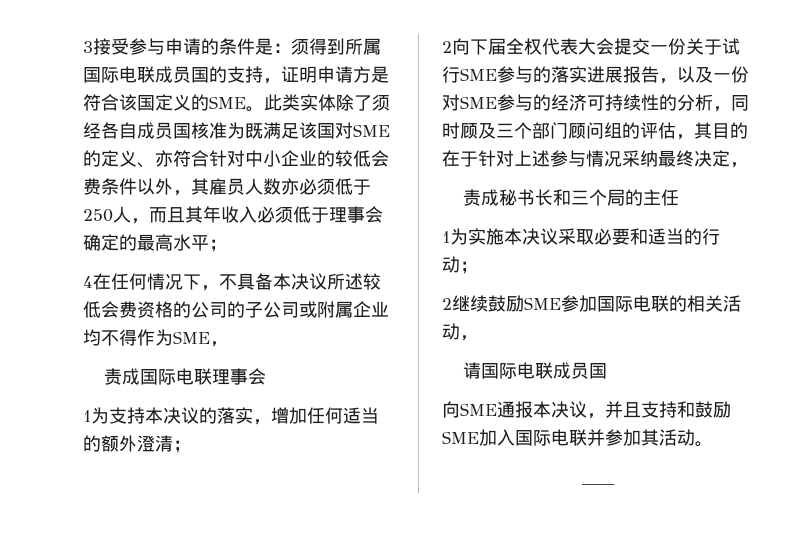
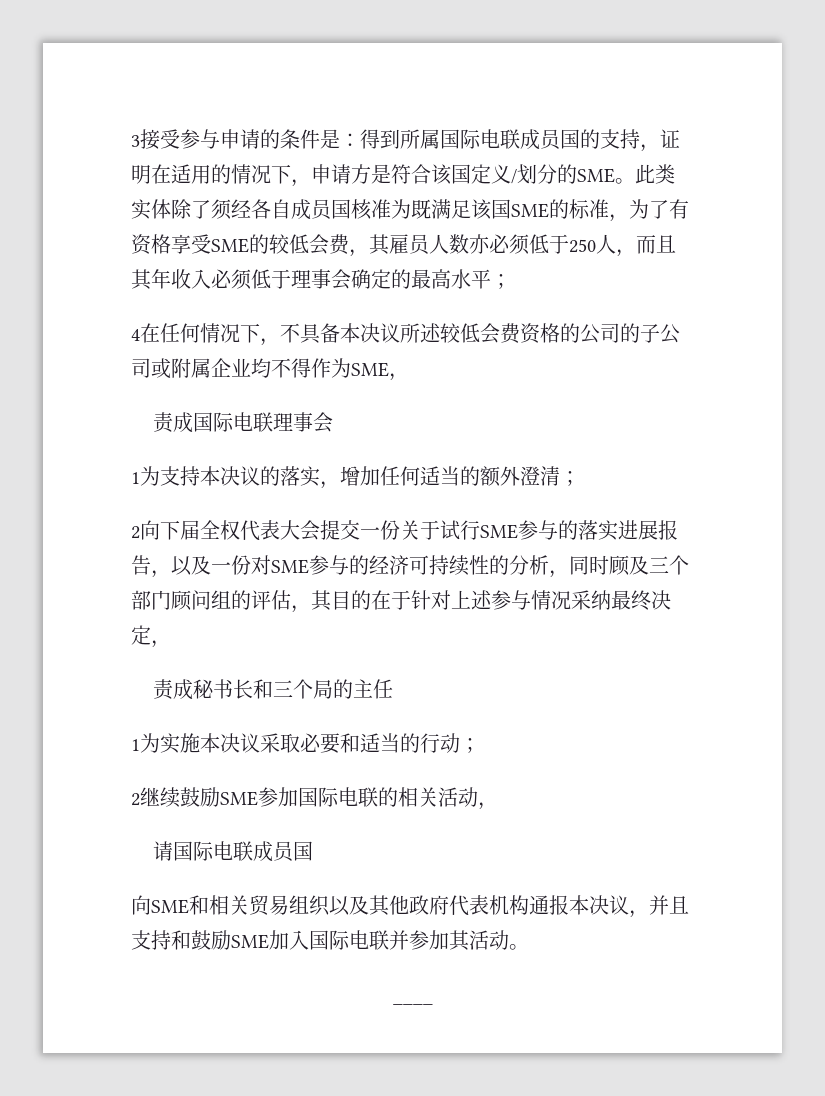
[291,38,309,55] 须 -> (360, 140) none
(317, 74) none -> [151,164,311,187] 在适用的情况下，
(191, 102) none -> [511,164,557,184] /划分
[335,122,390,139] [83,150,317,168] 对SME的定义、亦符合针对中小企业 -> [511,199,689,222] [131,234,249,255] SME的标准，为了有资格享受SME
[101,178,173,195] 条件以外 -> (350, 244) none
(497, 409) none -> [189,895,529,916] 和相关贸易组织以及其他政府代表机构

